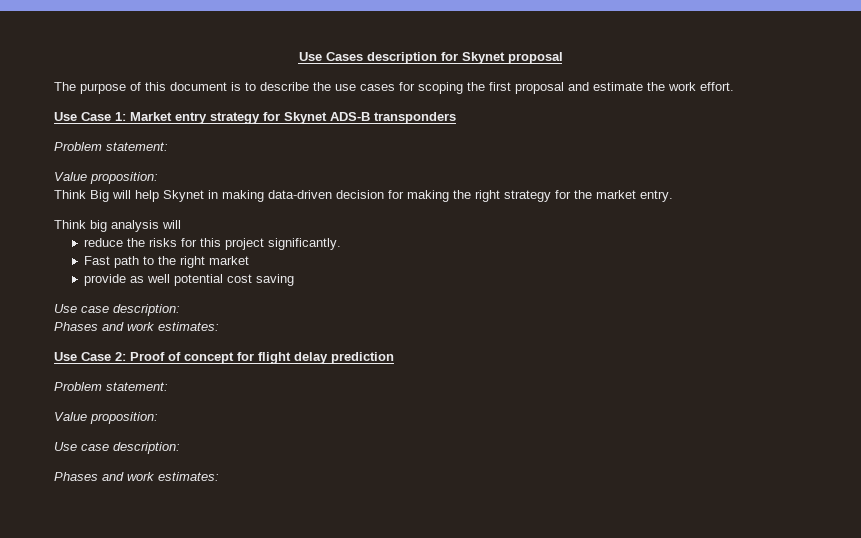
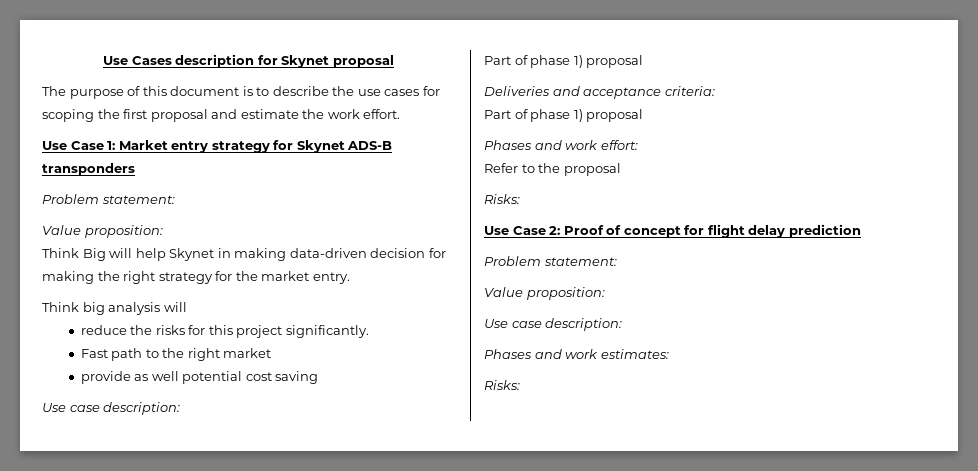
[54,322,219,331] Phases and work estimates: -> [484,55,644,68] [484,86,715,99] [484,109,644,122] [484,140,638,150] [484,163,621,176] [484,194,520,204] Part of phase 1) proposal // Deliveries and acceptance criteria: // Part of phase 1) proposal // Phases and work effort: // Refer to the proposal // Risks:
(219, 476) none -> [484,380,520,390] // Risks:

